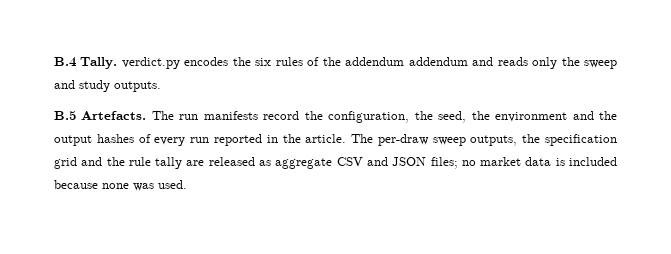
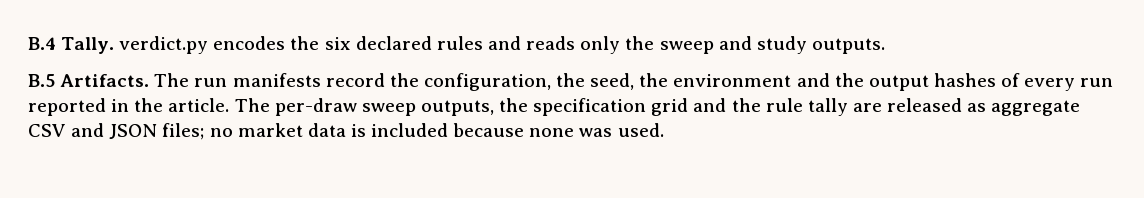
[275,57,468,66] rules of the addendum addendum -> [355,36,483,50] declared rules
[81,111,147,120] Artefacts. -> [60,74,150,87] Artifacts.

